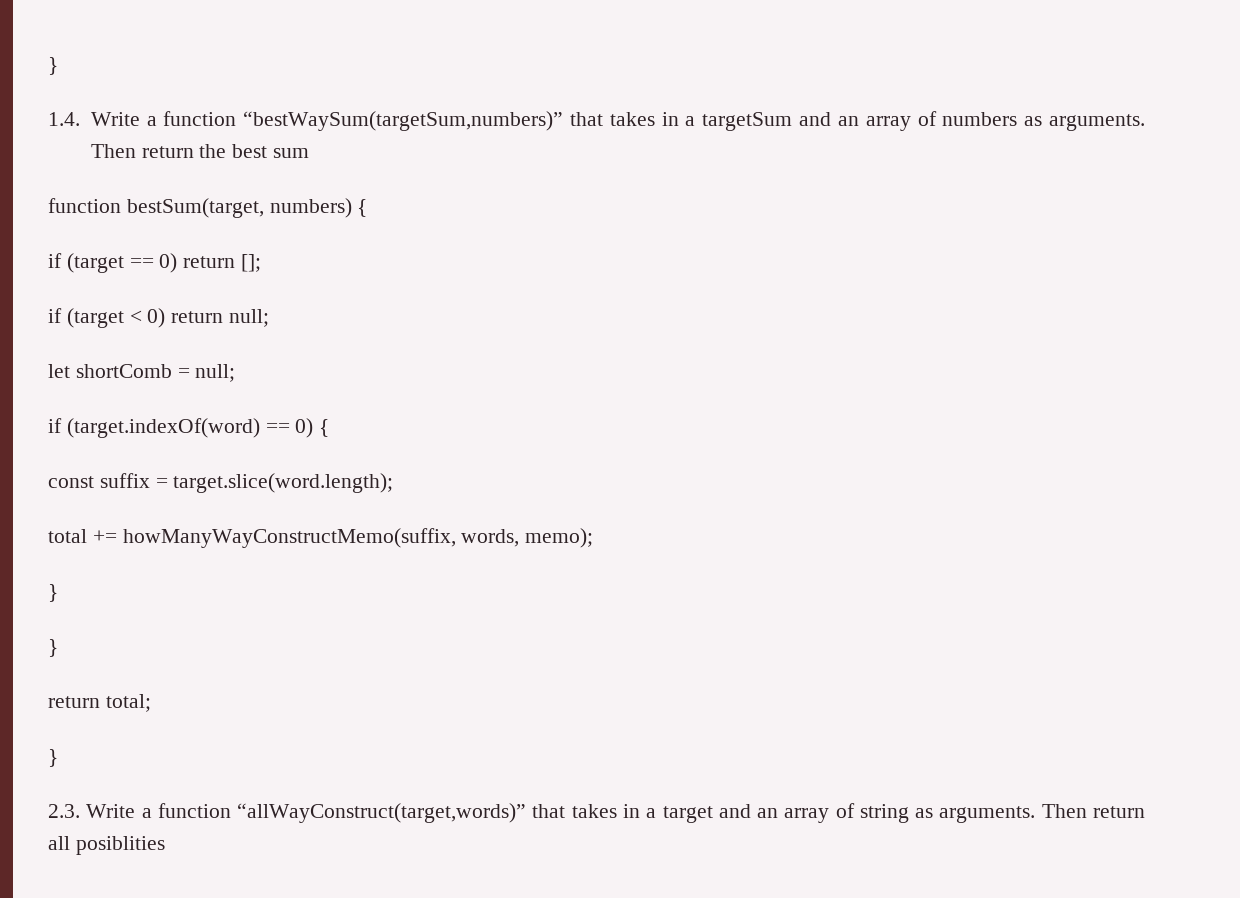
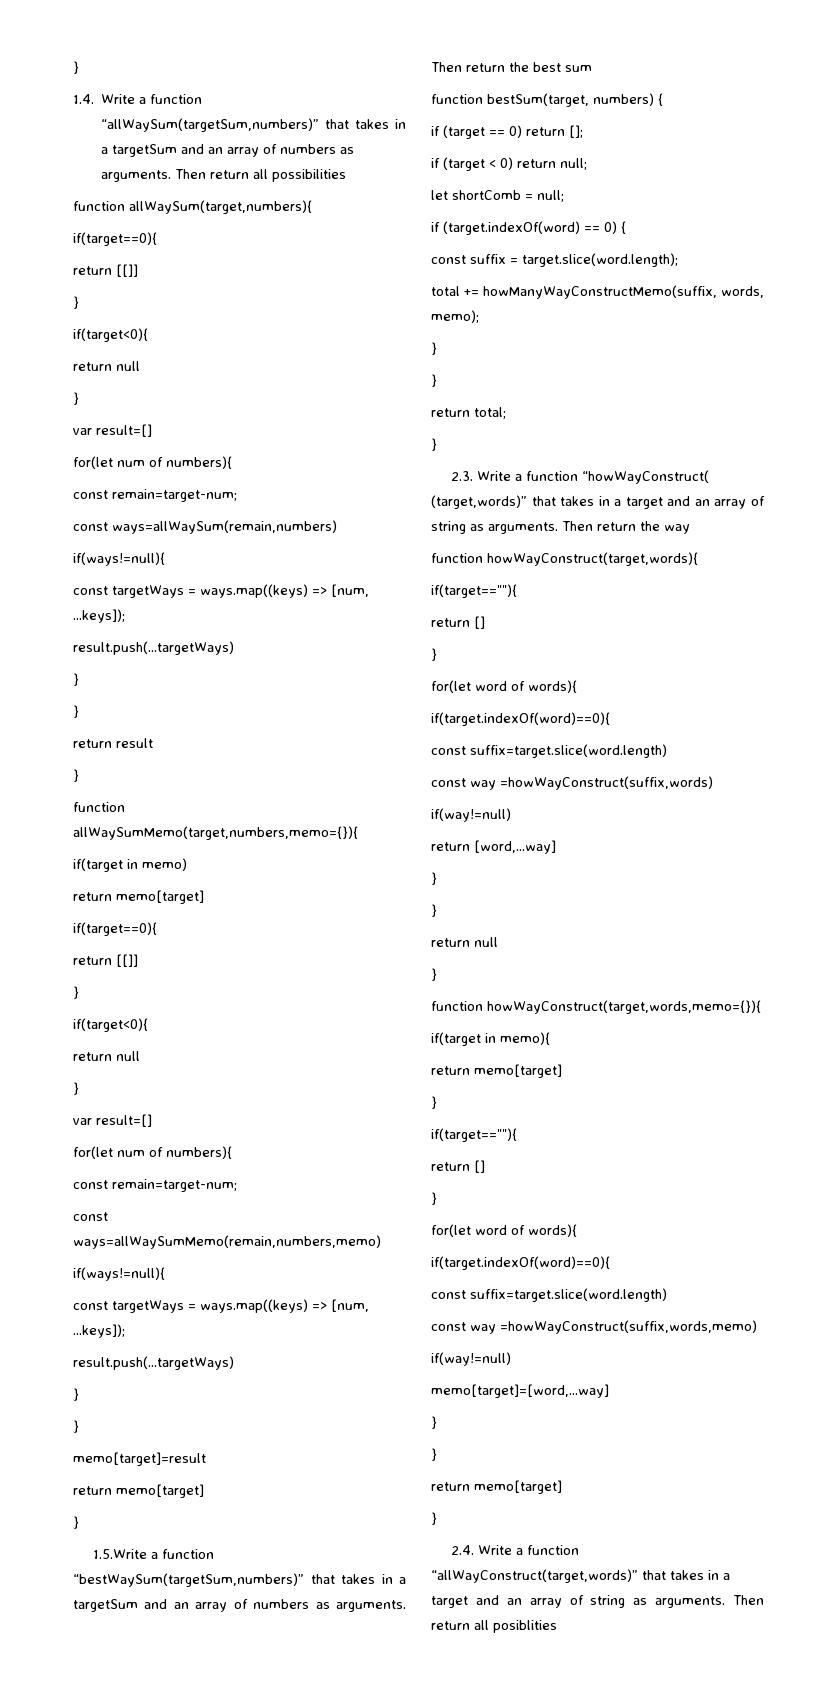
(237, 118) none -> [101,118,406,132] [101,144,355,157] [101,169,347,182] [73,200,312,214] [73,232,157,246] [73,264,138,277] [73,296,79,309] [73,328,148,342] [73,361,140,371] [73,392,79,405] [73,424,152,437] [73,456,232,469] [73,489,237,502] [73,520,337,534] [73,552,165,566] [73,584,369,598] [73,609,125,623] [73,641,234,655] [73,673,79,686] [73,705,79,718] [73,738,153,748] [73,769,79,782] [73,802,125,812] [73,826,358,840] [73,858,187,872] [73,890,204,904] [73,922,157,936] [73,954,138,967] [73,986,79,999] [73,1018,148,1032] [73,1051,140,1061] [73,1082,79,1095] [73,1114,152,1127] [73,1146,232,1159] [73,1179,237,1192] [73,1212,108,1221] [73,1235,381,1249] [73,1267,165,1281] [73,1299,369,1313] [73,1324,125,1338] [73,1356,234,1370] [73,1388,79,1401] [73,1420,79,1433] [73,1452,206,1466] [73,1484,204,1498] [73,1516,79,1529] [92,1549,214,1559] “allWaySum(targetSum,numbers)” that takes in a targetSum and an array of numbers as arguments. Then return all possibilities // function allWaySum(target,numbers){ // if(target==0){ // return [[]] // } // if(target<0){ // return null // } // var result=[] // for(let num of numbers){ // const remain=target-num; // const ways=allWaySum(remain,numbers) // if(ways!=null){ // const targetWays = ways.map((keys) => [num, ...keys]); // result.push(...targetWays) // } // } // return result // } // function allWaySumMemo(target,numbers,memo={}){ // if(target in memo) // return memo[target] // if(target==0){ // return [[]] // } // if(target<0){ // return null // } // var result=[] // for(let num of numbers){ // const remain=target-num; // const ways=allWaySumMemo(remain,numbers,memo) // if(ways!=null){ // const targetWays = ways.map((keys) => [num, ...keys]); // result.push(...targetWays) // } // } // memo[target]=result // return memo[target] // } // 1.5.Write a function
(231, 810) none -> [581,470,709,484] [431,495,765,509] [431,521,690,534] [431,552,698,566] [431,584,517,598] [431,616,485,629] [431,648,437,661] [431,680,577,693] [431,712,610,726] [431,744,667,758] [431,776,713,790] [431,808,511,822] [431,840,556,854] [431,872,437,885] [431,904,437,917] [431,937,498,947] [431,968,437,981] [431,1000,761,1014] [431,1032,550,1046] [431,1064,562,1078] [431,1096,437,1109] [431,1128,517,1142] [431,1160,485,1173] [431,1192,437,1205] [431,1224,577,1237] [431,1256,610,1270] [431,1288,667,1302] [431,1320,757,1334] [431,1352,511,1366] [431,1384,609,1398] [431,1416,437,1429] [431,1448,437,1461] [431,1480,562,1494] [431,1512,437,1525] [450,1545,579,1555] “howWayConstruct( (target,words)” that takes in a target and an array of string as arguments. Then return the way // function howWayConstruct(target,words){ // if(target==""){ // return [] // } // for(let word of words){ // if(target.indexOf(word)==0){ // const suffix=target.slice(word.length) // const way =howWayConstruct(suffix,words) // if(way!=null) // return [word,...way] // } // } // return null // } // function howWayConstruct(target,words,memo={}){ // if(target in memo){ // return memo[target] // } // if(target==""){ // return [] // } // for(let word of words){ // if(target.indexOf(word)==0){ // const suffix=target.slice(word.length) // const way =howWayConstruct(suffix,words,memo) // if(way!=null) // memo[target]=[word,...way] // } // } // return memo[target] // } // 2.4. Write a function

